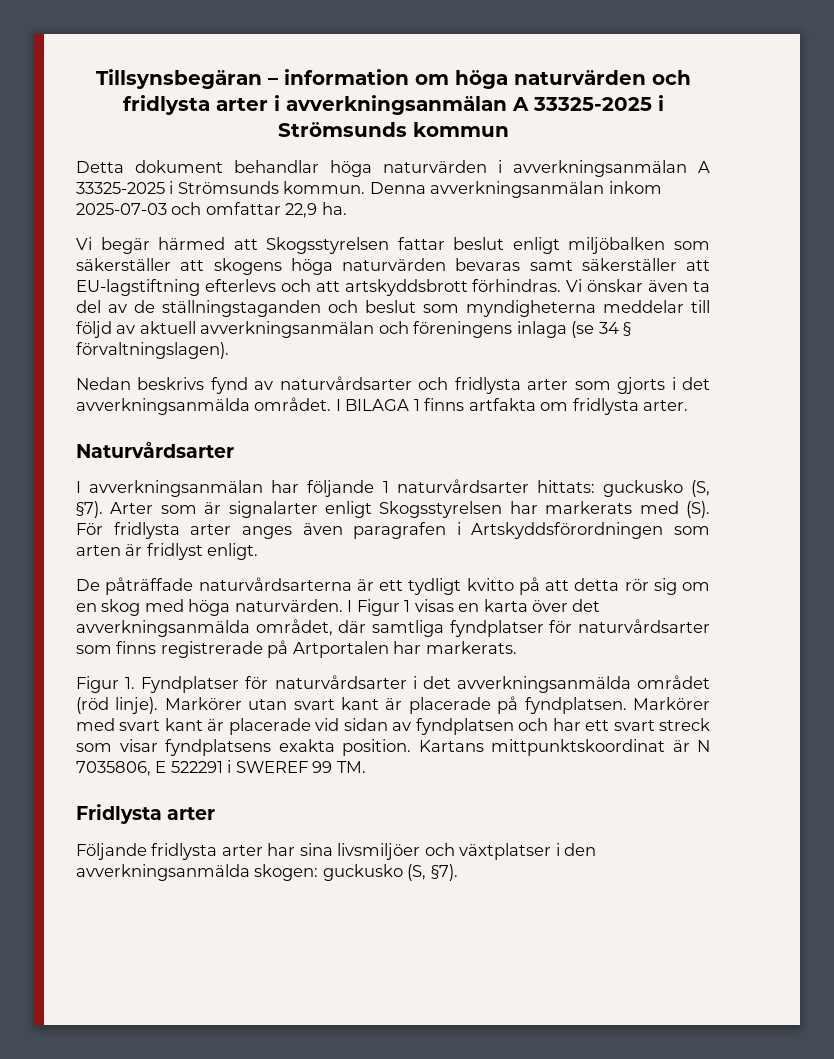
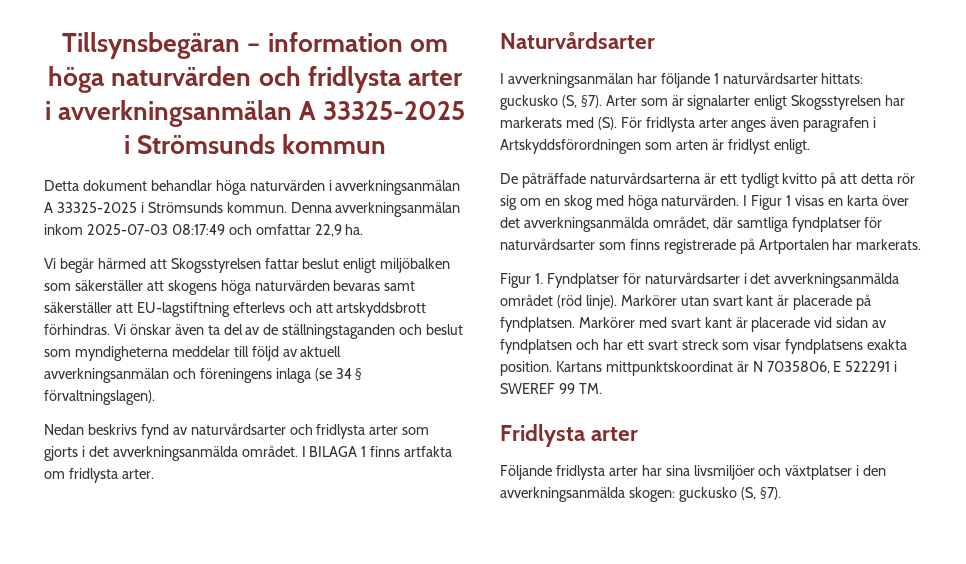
(167, 209) none -> [171,224,225,235] 08:17:49

